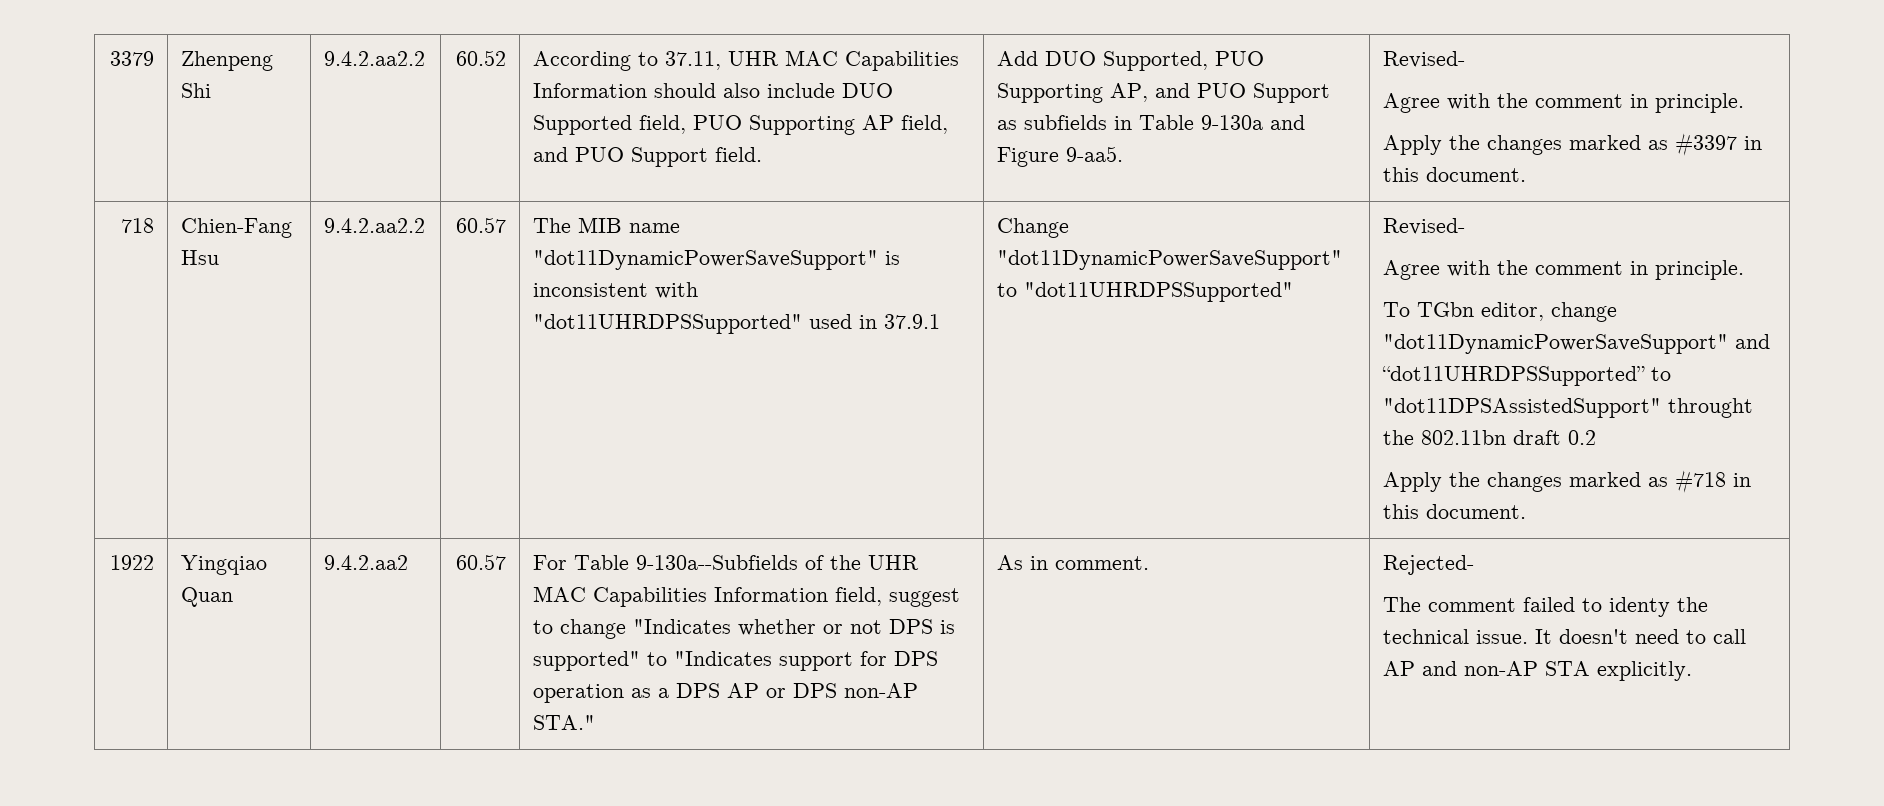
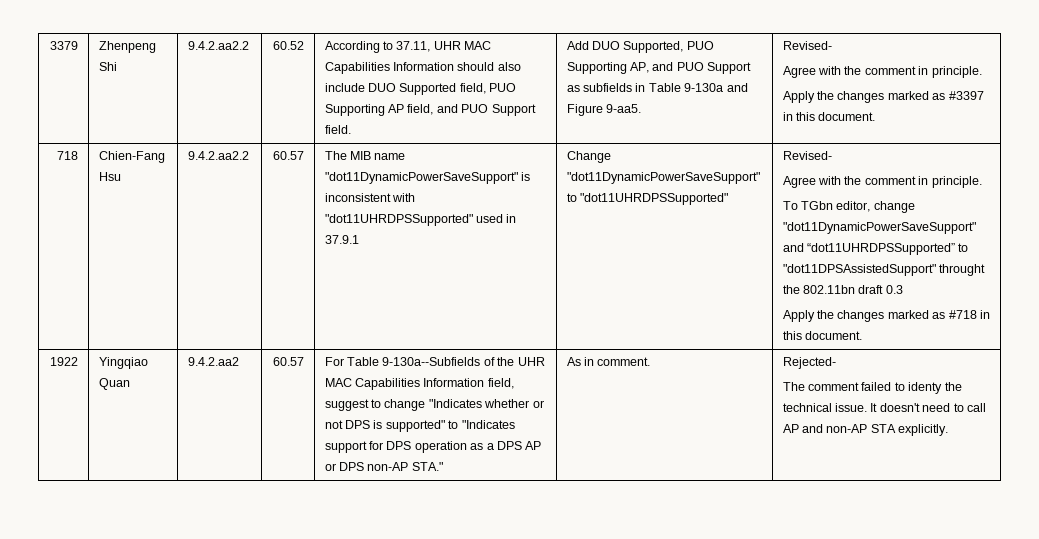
[1568,430,1597,445] 0.2 -> [885,285,903,294] 0.3

